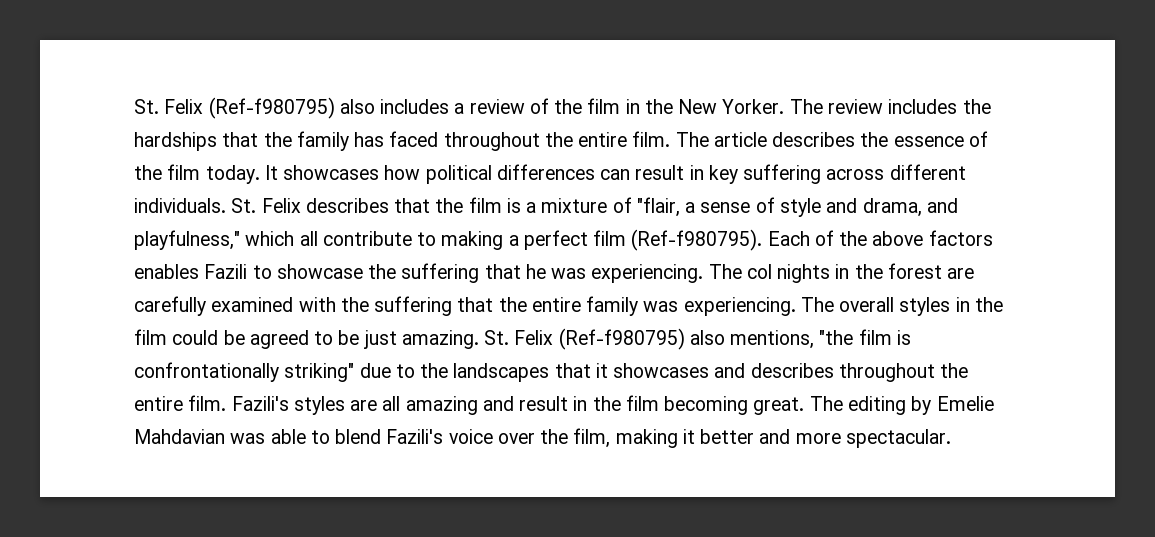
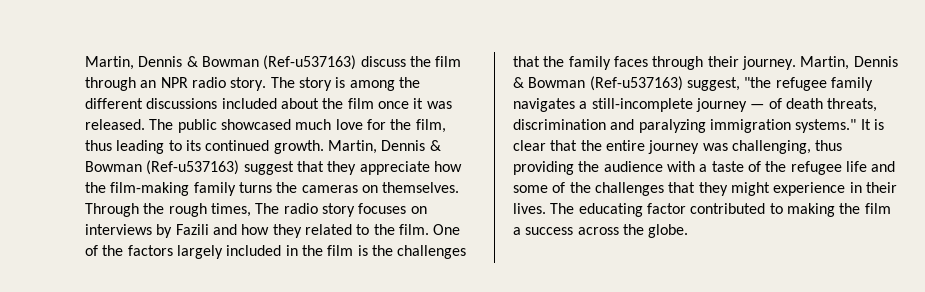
[134,97,991,119] [134,131,988,151] [134,164,966,184] [134,197,958,217] [134,229,993,251] [134,263,975,283] [134,296,1003,316] [134,328,911,350] [134,362,969,382] [134,395,994,415] [134,428,951,448] St. Felix (Ref-f980795) also includes a review of the film in the New Yorker. The review includes the hardships that the family has faced throughout the entire film. The article describes the essence of the film today. It showcases how political differences can result in key suffering across different individuals. St. Felix describes that the film is a mixture of "flair, a sense of style and drama, and playfulness," which all contribute to making a perfect film (Ref-f980795). Each of the above factors enables Fazili to showcase the suffering that he was experiencing. The col nights in the forest are carefully examined with the suffering that the entire family was experiencing. The overall styles in the film could be agreed to be just amazing. St. Felix (Ref-f980795) also mentions, "the film is confrontationally striking" due to the landscapes that it showcases and describes throughout the entire film. Fazili's styles are all amazing and result in the film becoming great. The editing by Emelie Mahdavian was able to blend Fazili's voice over the film, making it better and more spectacular. -> [85,55,462,70] [85,77,420,91] [85,98,452,109] [85,119,446,133] [85,140,441,154] [85,160,462,175] [85,182,460,196] [85,203,427,217] [85,224,461,238] [85,245,467,259] [513,56,898,70] [513,76,873,91] [513,98,878,112] [513,119,884,133] [513,140,843,154] [513,161,896,175] [513,182,897,196] [513,203,891,217] [513,224,689,238] Martin, Dennis & Bowman (Ref-u537163) discuss the film through an NPR radio story. The story is among the different discussions included about the film once it was released. The public showcased much love for the film, thus leading to its continued growth. Martin, Dennis & Bowman (Ref-u537163) suggest that they appreciate how the film-making family turns the cameras on themselves. Through the rough times, The radio story focuses on interviews by Fazili and how they related to the film. One of the factors largely included in the film is the challenges that the family faces through their journey. Martin, Dennis & Bowman (Ref-u537163) suggest, "the refugee family navigates a still-incomplete journey — of death threats, discrimination and paralyzing immigration systems." It is clear that the entire journey was challenging, thus providing the audience with a taste of the refugee life and some of the challenges that they might experience in their lives. The educating factor contributed to making the film a success across the globe.

